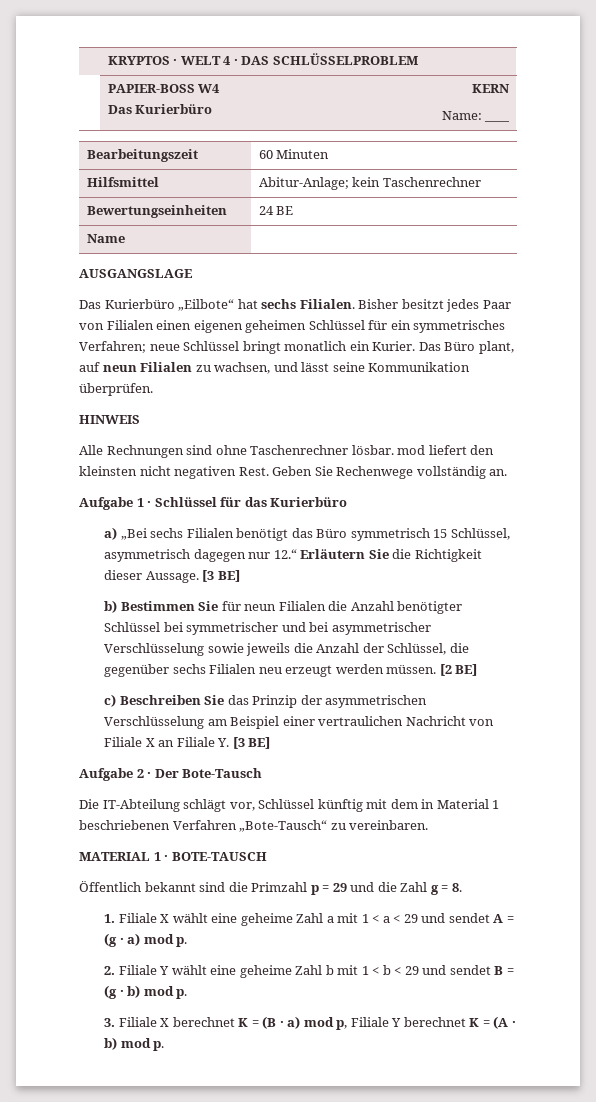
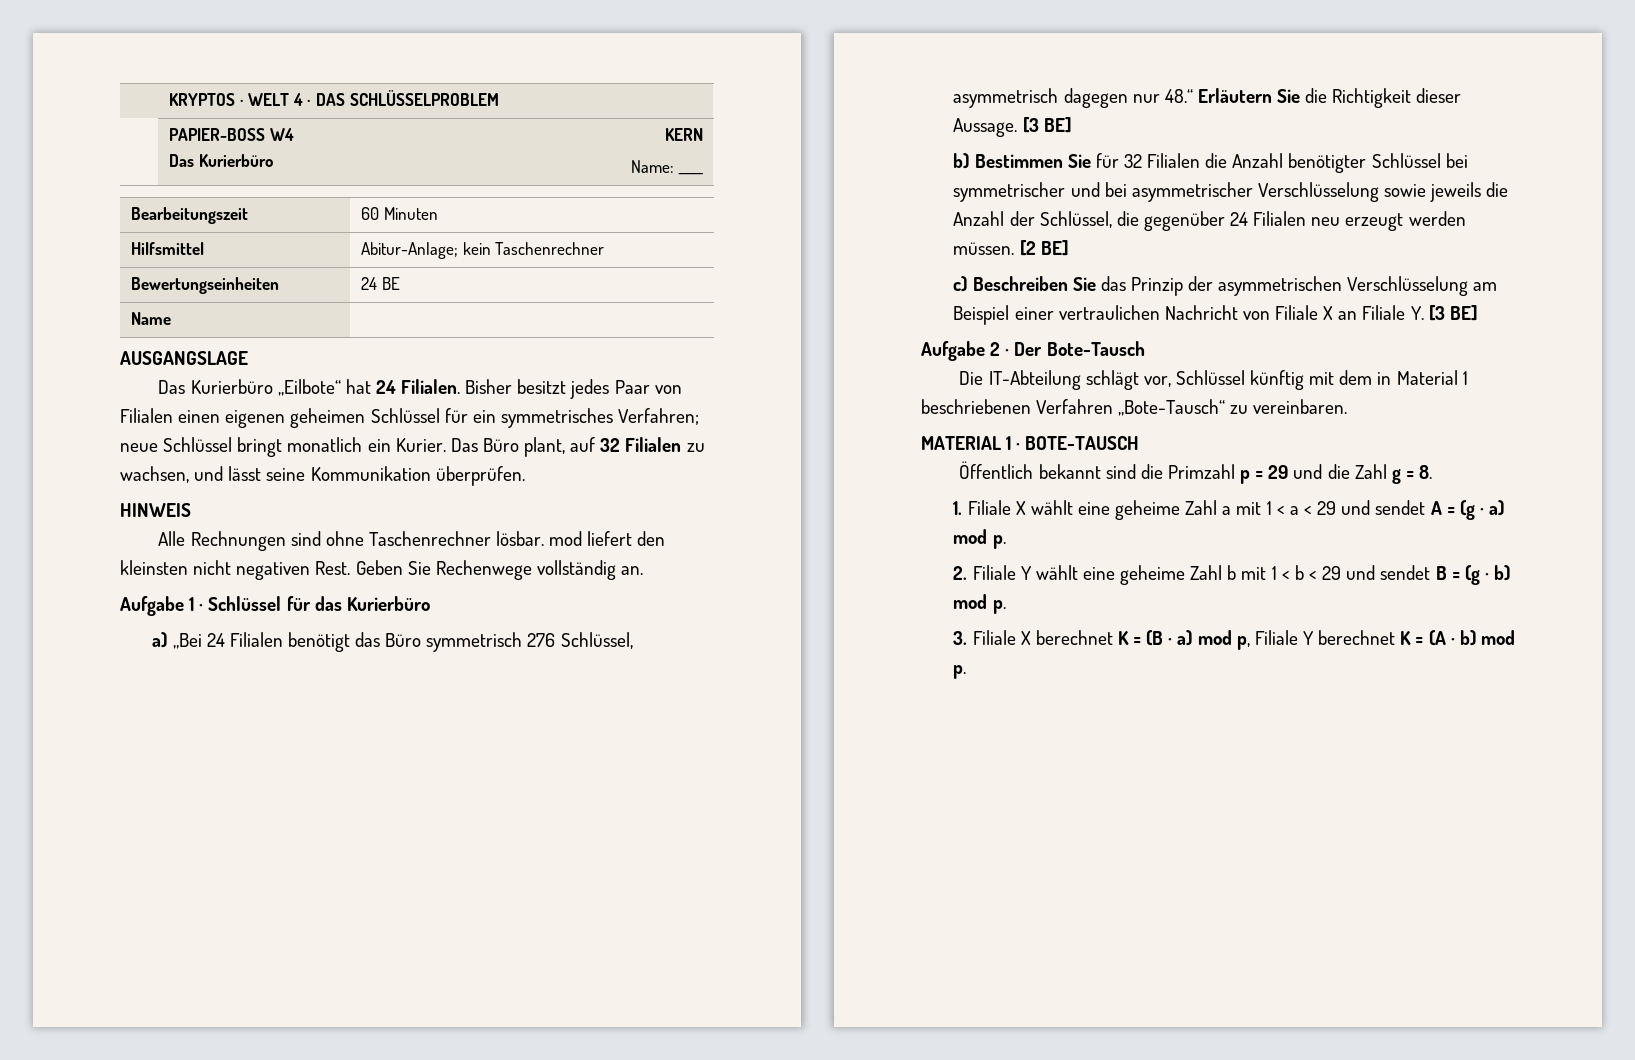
[261,299,297,309] sechs -> [375,380,396,394] 24
[102,365,137,372] neun -> [600,438,621,452] 32
[150,528,184,538] sechs -> [206,633,225,647] 24
[433,529,448,538] 15 -> [527,633,556,647] 276
[273,549,297,559] 12.“ -> [1164,89,1193,103] 48.“
[244,604,277,611] neun -> [1123,154,1142,168] 32
[172,664,206,674] sechs -> [1230,212,1249,226] 24

